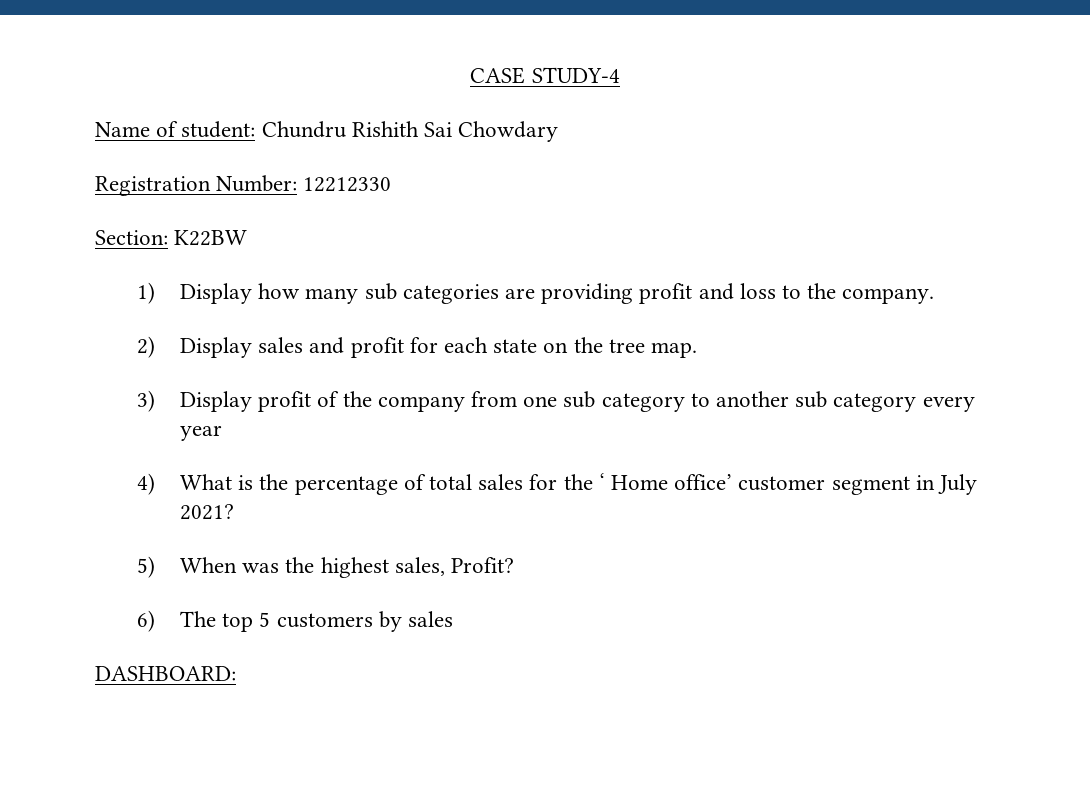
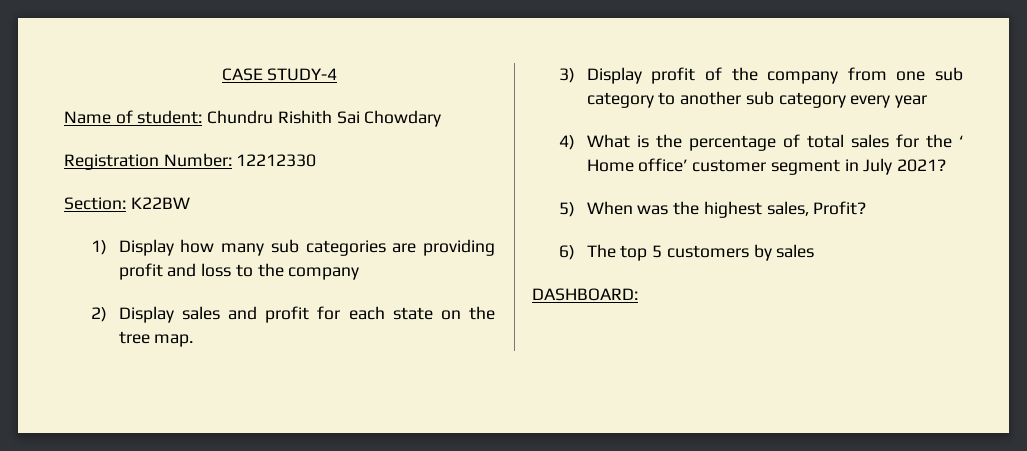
[842,288,935,304] company. -> [288,267,360,280] company

